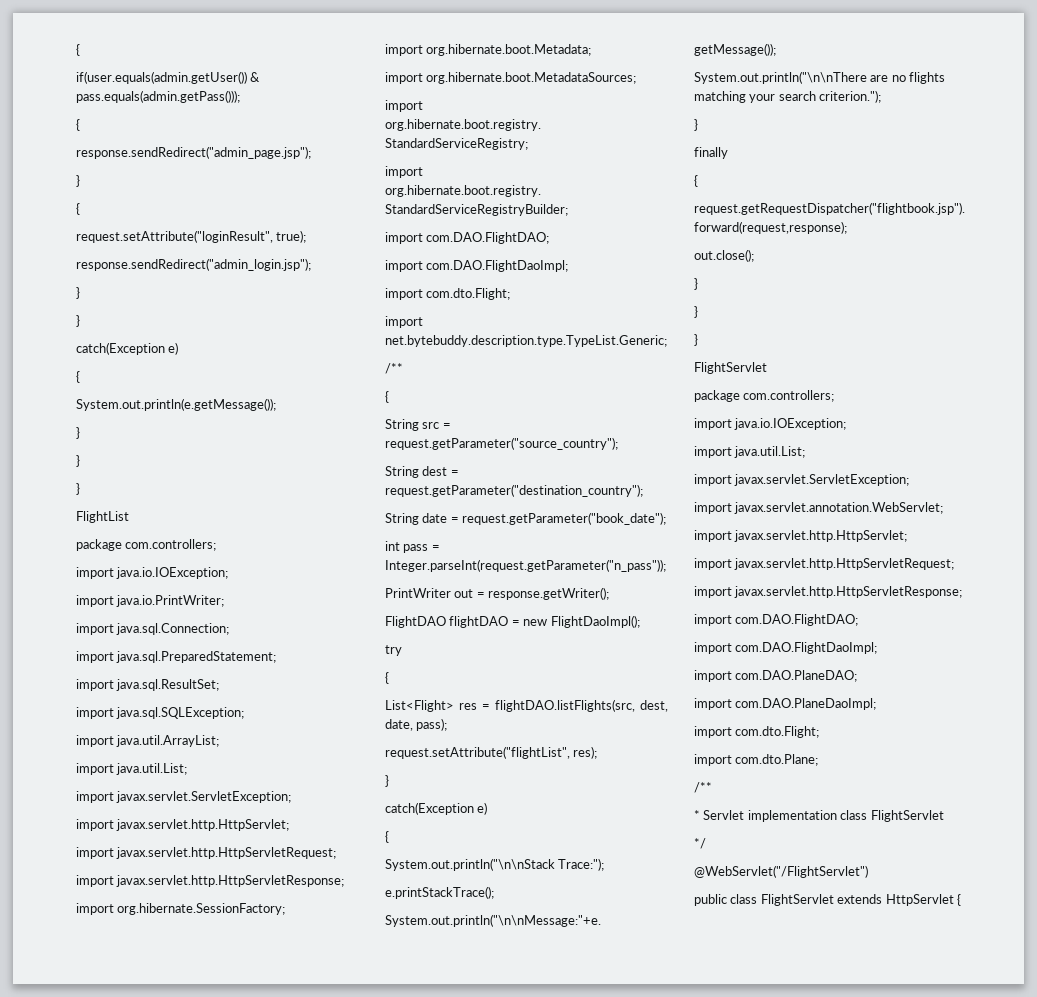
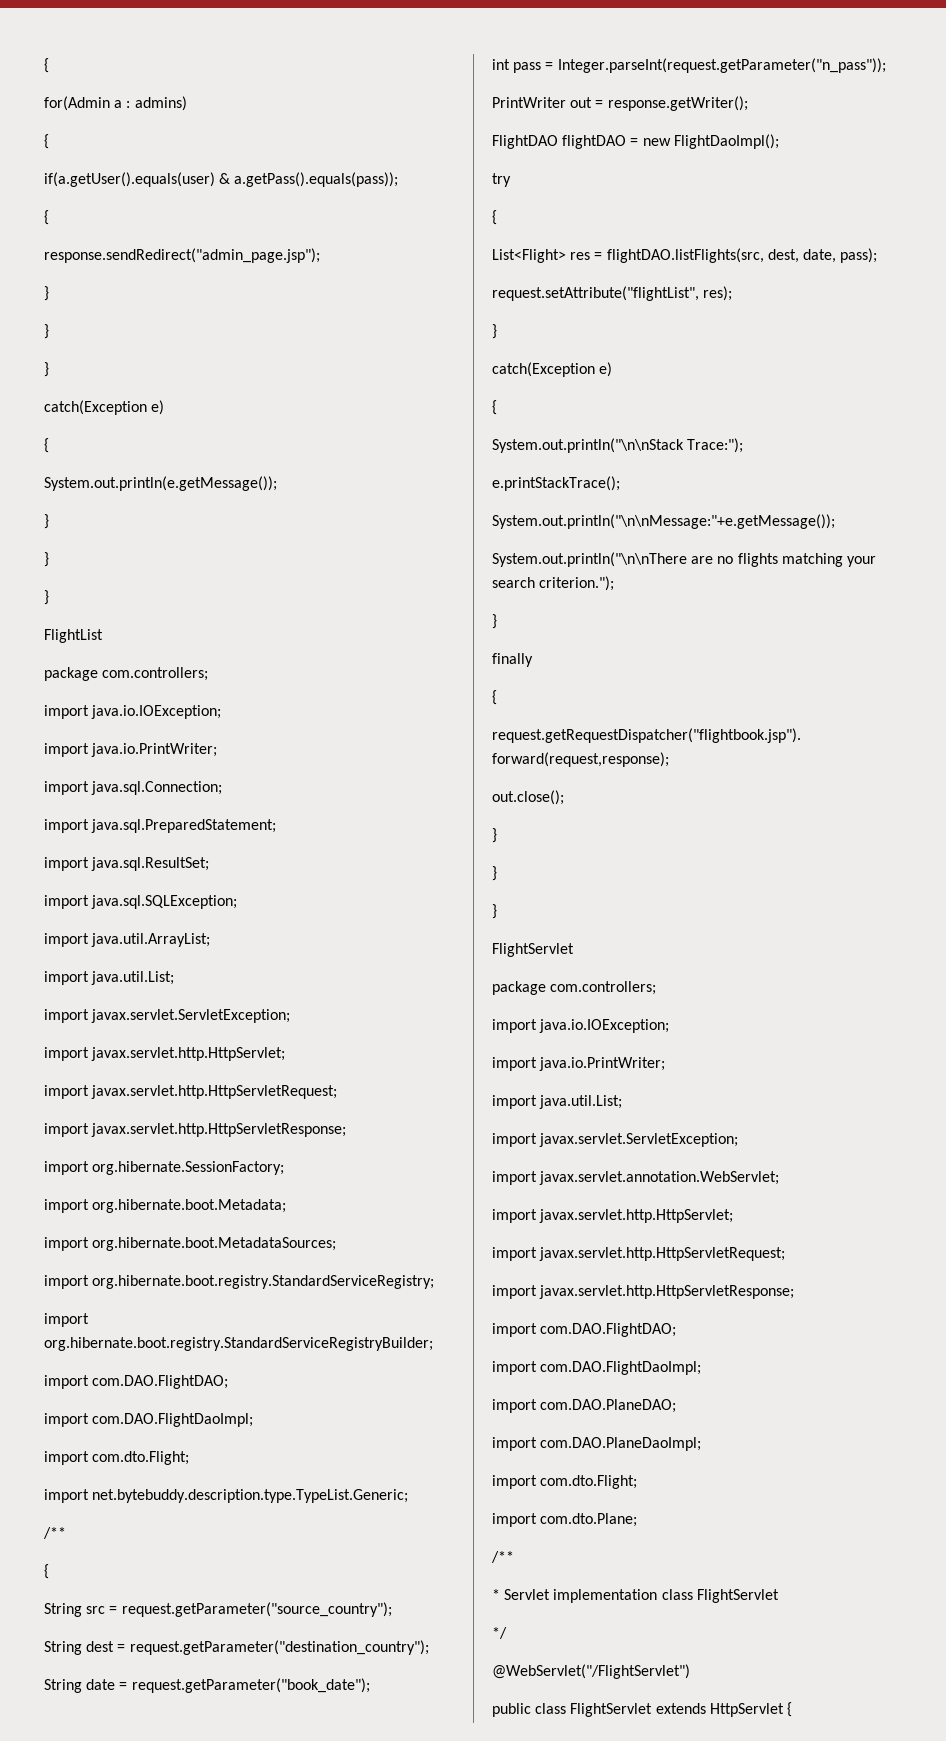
[76,44,80,56] [76,71,261,84] [76,90,240,103] { // if(user.equals(admin.getUser()) & pass.equals(admin.getPass())); -> [44,58,49,73] [44,96,187,111] [44,134,49,149] [44,172,399,187] { // for(Admin a : admins) // { // if(a.getUser().equals(user) & a.getPass().equals(pass));
[76,203,80,215] [76,230,307,243] [76,258,311,271] // { // request.setAttribute("loginResult", true); // response.sendRedirect("admin_login.jsp"); -> (49, 293) none
(847, 424) none -> [492,1057,666,1071] // import java.io.PrintWriter;

